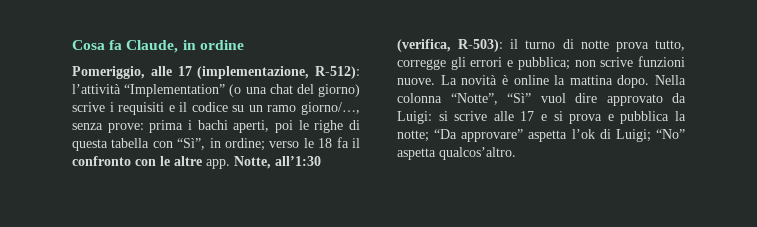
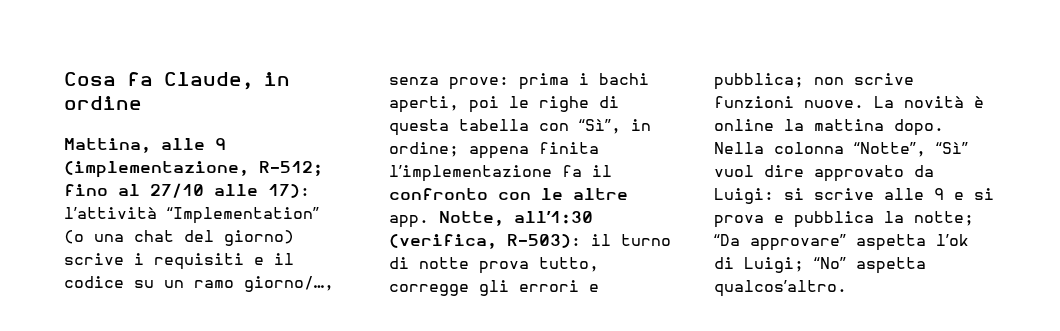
[72,66,360,79] Pomeriggio, alle 17 (implementazione, R-512): -> [64,138,226,153] [64,161,323,178] [64,183,310,198] Mattina, alle 9 (implementazione, R-512; fino al 27/10 alle 17):
[269,138,333,148] verso le 18 -> [469,142,599,159] [389,165,552,182] appena finita l’implementazione
[520,111,535,121] 17 -> [934,188,944,200] 9

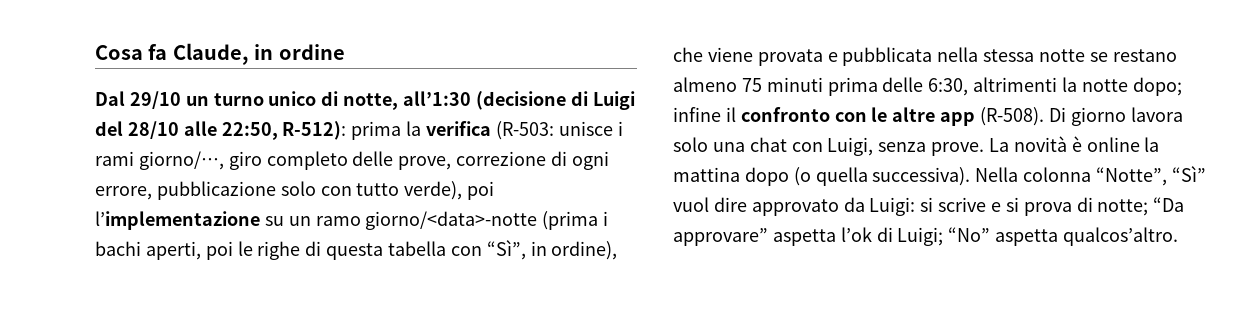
[64,138,226,153] [64,161,323,178] [64,183,310,198] [64,207,319,224] [64,230,294,246] [64,253,294,270] [64,276,334,292] [389,73,569,90] Mattina, alle 9 (implementazione, R-512; fino al 27/10 alle 17): l’attività “Implementation” (o una chat del giorno) scrive i requisiti e il codice su un ramo giorno/…, senza prove: prima -> [95,91,635,110] [95,121,623,140] [95,151,609,170] [95,181,495,200] [95,211,599,230] Dal 29/10 un turno unico di notte, all’1:30 (decisione di Luigi del 28/10 alle 22:50, R-512): prima la verifica (R-503: unisce i rami giorno/…, giro completo delle prove, correzione di ogni errore, pubblicazione solo con tutto verde), poi l’implementazione su un ramo giorno/<data>-notte (prima
[389,142,599,159] [389,165,582,182] ordine; appena finita l’implementazione fa -> [551,241,618,260] [673,47,1177,66] [673,77,1182,96] [673,107,721,122] ordine), che viene provata e pubblicata nella stessa notte se restano almeno 75 minuti prima delle 6:30, altrimenti la notte dopo; infine
[389,211,593,228] [389,234,671,249] [389,257,599,274] [389,280,599,296] [714,73,914,90] [714,96,864,108] app. Notte, all’1:30 (verifica, R-503): il turno di notte prova tutto, corregge gli errori e pubblica; non scrive funzioni nuove. -> [940,107,1183,126] [673,137,985,156] app (R-508). Di giorno lavora solo una chat con Luigi, senza prove.
[894,119,944,136] dopo. -> [744,167,971,186] dopo (o quella successiva).
[884,188,944,200] alle 9 -> (987, 204) none
[774,211,904,228] e pubblica la -> [1076,197,1093,212] di

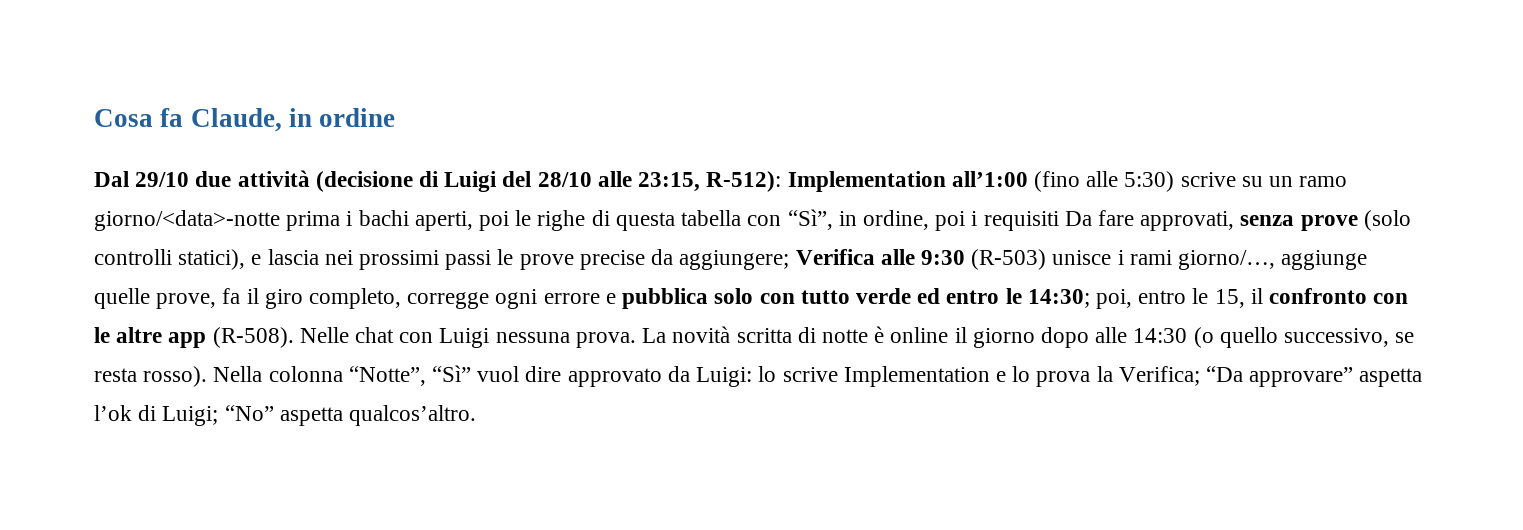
[185,91,472,110] un turno unico di notte, all’1:30 -> [195,170,310,187] due attività
[221,121,623,140] [95,151,609,170] [95,181,495,200] [95,211,260,230] 22:50, R-512): prima la verifica (R-503: unisce i rami giorno/…, giro completo delle prove, correzione di ogni errore, pubblicazione solo con tutto verde), poi l’implementazione -> [638,171,1236,192] 23:15, R-512): Implementation all’1:00 (fino alle 5:30) scrive
[542,211,599,230] (prima -> [286,211,341,231] prima
[551,241,618,260] [673,47,1177,66] [673,77,1182,96] [673,107,721,122] ordine), che viene provata e pubblicata nella stessa notte se restano almeno 75 minuti prima delle 6:30, altrimenti la notte dopo; infine -> [862,210,1411,231] [94,249,1368,270] [94,288,1245,309] ordine, poi i requisiti Da fare approvati, senza prove (solo controlli statici), e lascia nei prossimi passi le prove precise da aggiungere; Verifica alle 9:30 (R-503) unisce i rami giorno/…, aggiunge quelle prove, fa il giro completo, corregge ogni errore e pubblica solo con tutto verde ed entro le 14:30; poi, entro le 15,
[1048,107,1183,126] [673,136,1160,156] [673,167,971,186] Di giorno lavora solo una chat con Luigi, senza prove. La novità è online la mattina dopo (o quella successiva). -> [299,326,1415,348] [94,366,208,387] Nelle chat con Luigi nessuna prova. La novità scritta di notte è online il giorno dopo alle 14:30 (o quello successivo, se resta rosso).
[920,197,1149,216] si scrive e si prova di notte; -> [758,366,1200,387] lo scrive Implementation e lo prova la Verifica;

